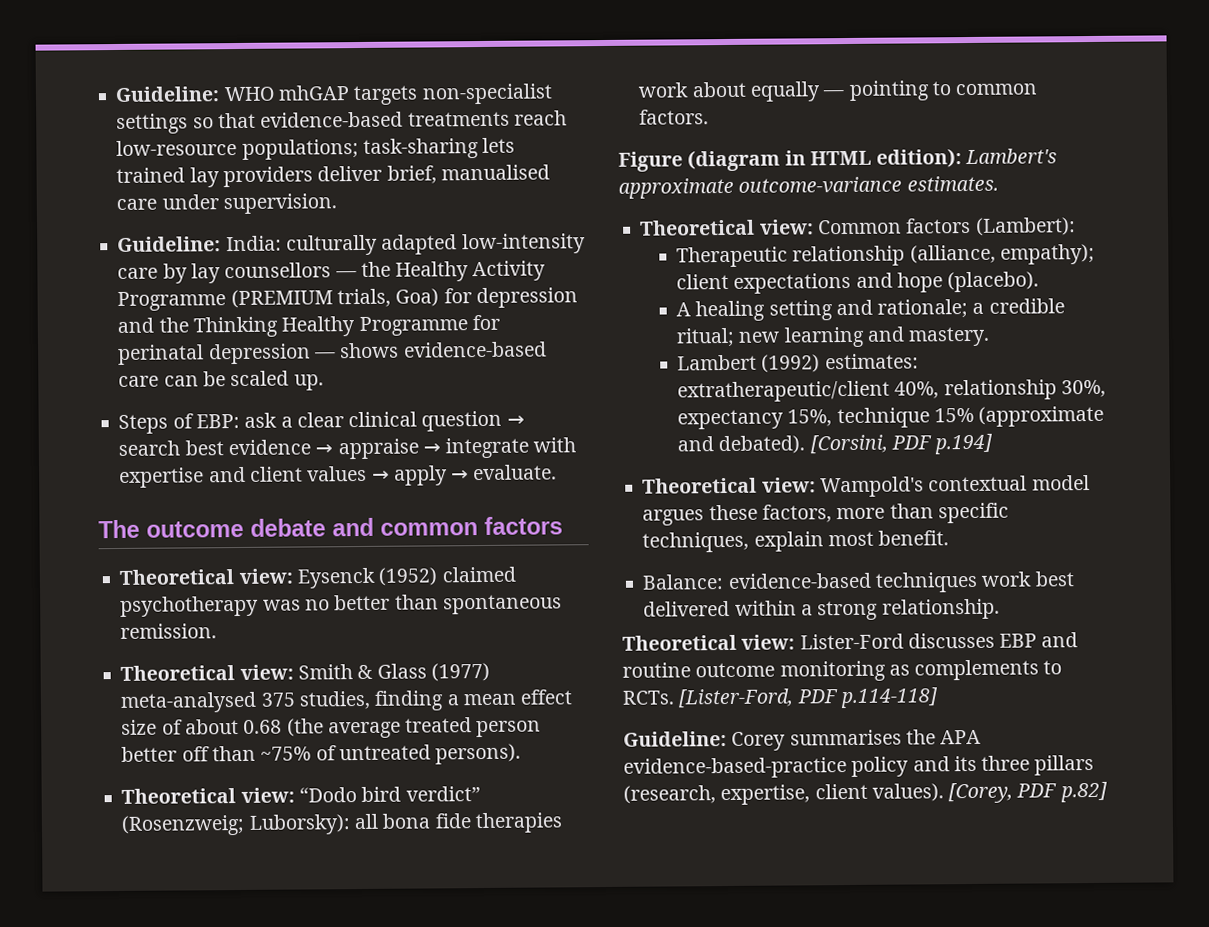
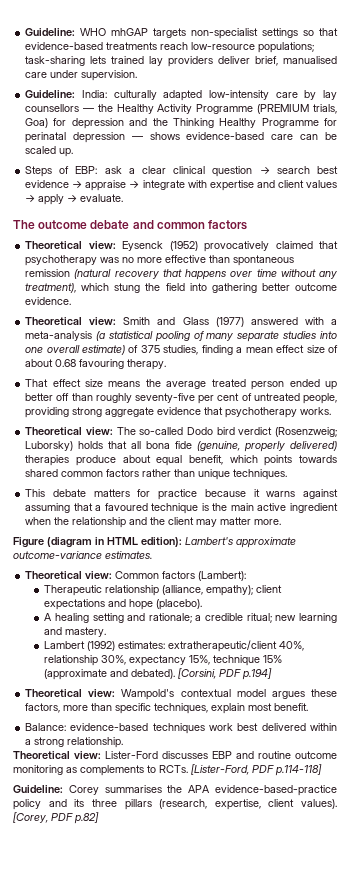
[441,566,516,583] [120,594,562,617] [120,623,218,639] claimed psychotherapy was no better than spontaneous remission. -> [204,241,338,252] [25,255,295,266] [25,269,338,280] [25,283,338,293] [25,297,72,305] provocatively claimed that psychotherapy was no more effective than spontaneous remission (natural recovery that happens over time without any treatment), which stung the field into gathering better outcome evidence.
[357,664,374,680] & -> [157,317,176,325] and
[120,691,258,713] meta-analysed -> [250,317,338,325] [25,331,338,342] [25,345,139,355] answered with a meta-analysis (a statistical pooling of many separate studies into one overall estimate) of
[286,718,324,737] (the -> [79,359,167,370] [25,379,161,387] favouring therapy. // That effect size means the
(542, 729) none -> [289,379,337,390] ended up
[260,743,522,765] [121,786,481,804] [121,812,563,836] [638,80,1038,102] [639,109,710,125] ~75% of untreated persons). // Theoretical view: “Dodo bird verdict” (Rosenzweig; Luborsky): all bona fide therapies work about equally — pointing to common factors. -> [95,393,337,404] [25,407,332,418] [25,427,337,437] [25,441,338,452] [25,455,337,466] [25,469,288,480] [25,489,339,500] [25,503,338,514] [25,517,282,528] roughly seventy-five per cent of untreated people, providing strong aggregate evidence that psychotherapy works. // Theoretical view: The so-called Dodo bird verdict (Rosenzweig; Luborsky) holds that all bona fide (genuine, properly delivered) therapies produce about equal benefit, which points towards shared common factors rather than unique techniques. // This debate matters for practice because it warns against assuming that a favoured technique is the main active ingredient when the relationship and the client may matter more.

